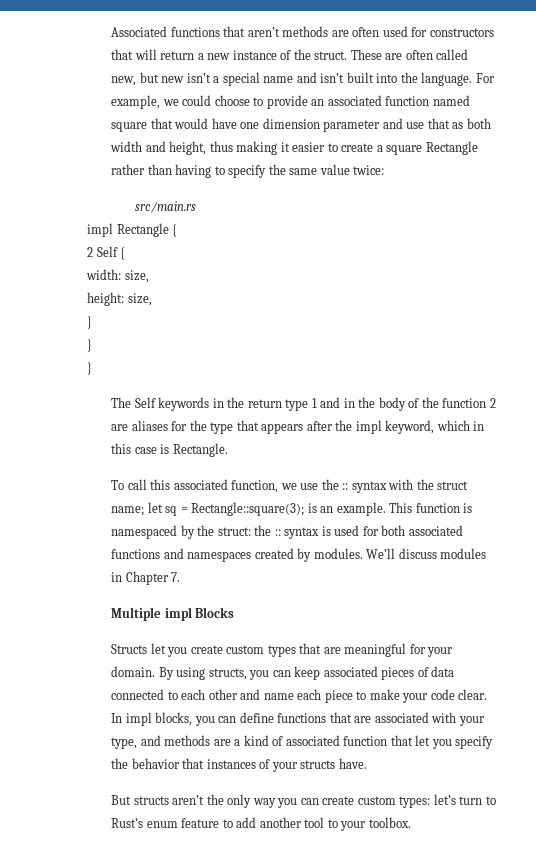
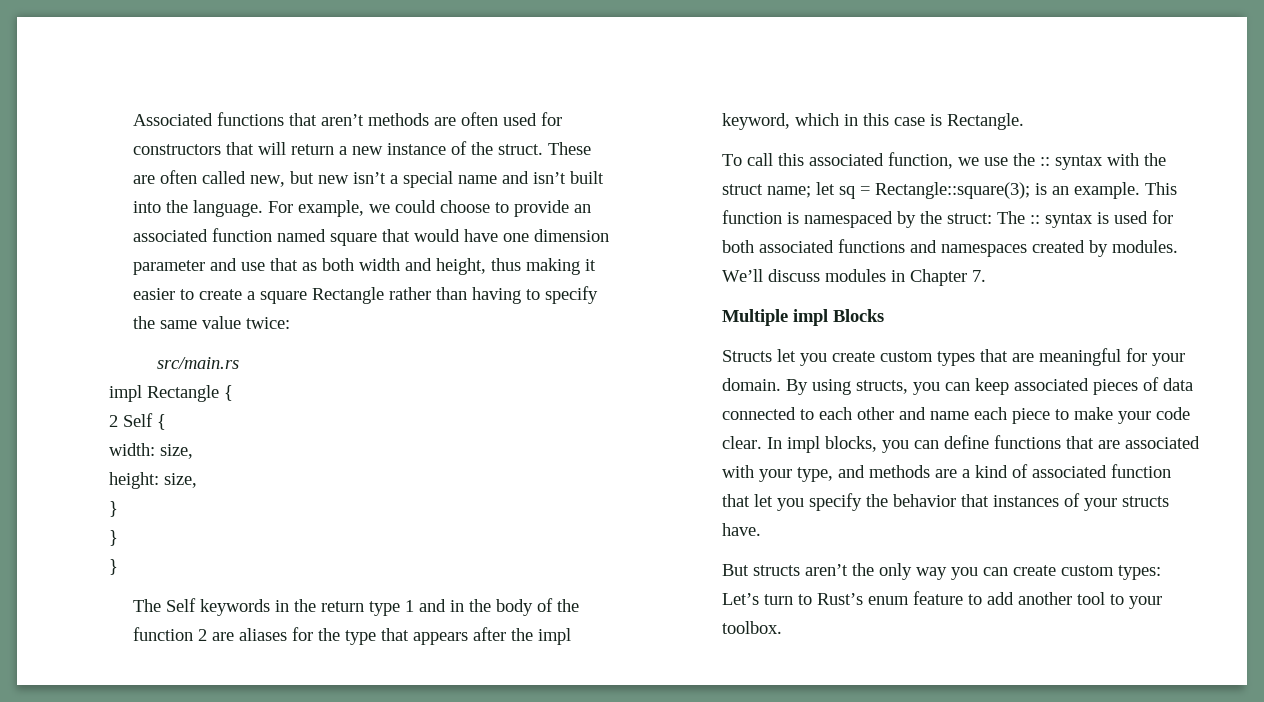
[254,525,272,536] the -> [996,211,1025,224] The
[433,794,456,805] let’s -> [721,593,759,605] Let’s

